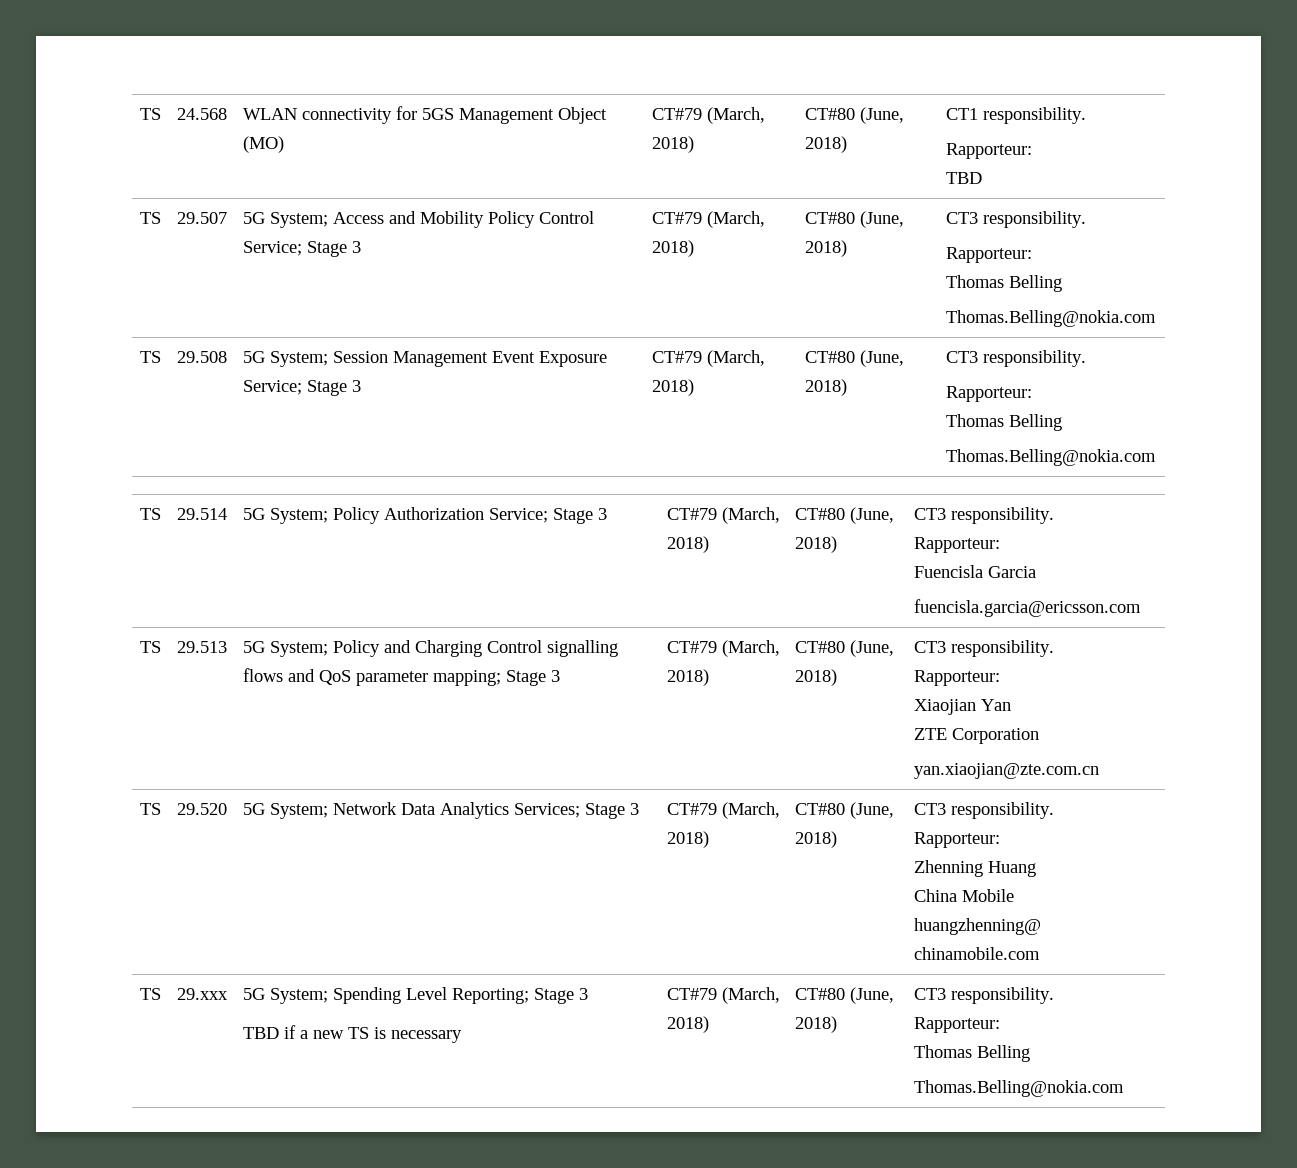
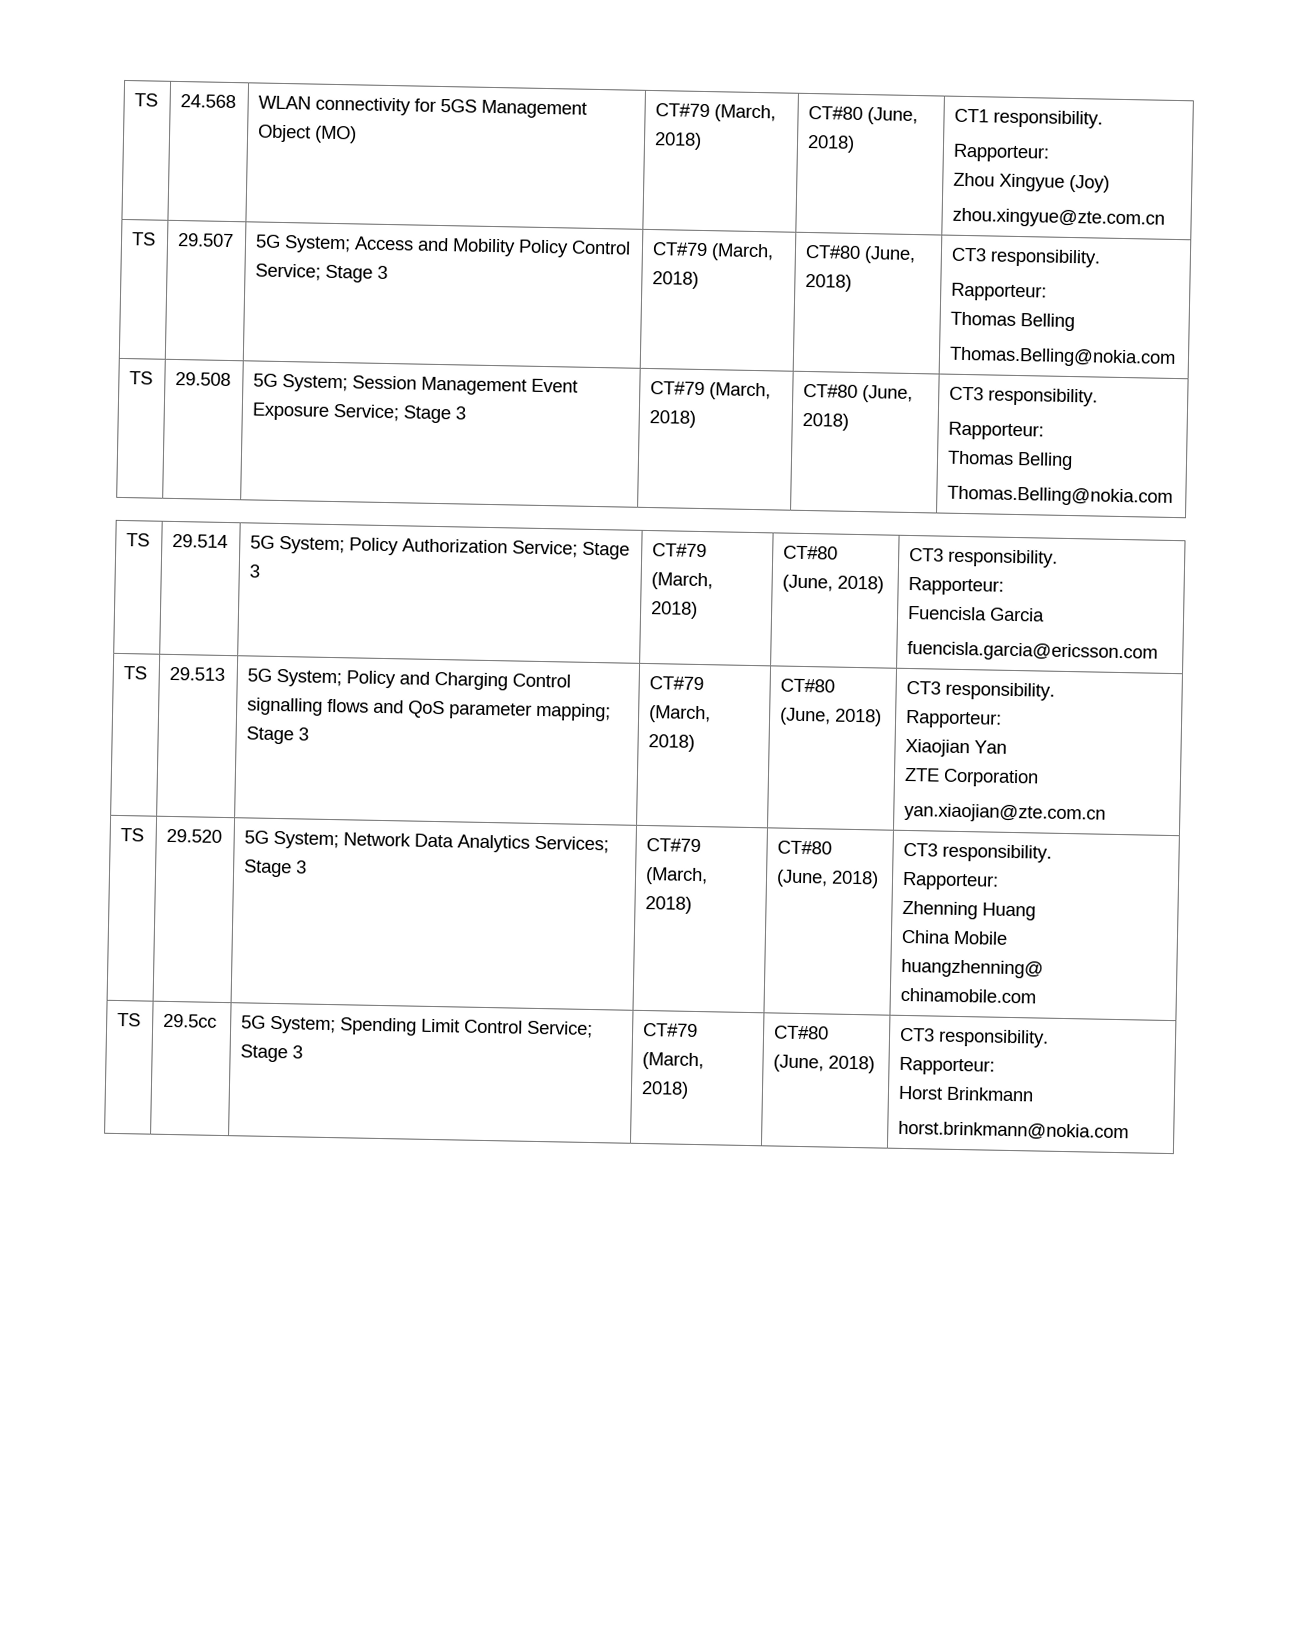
[945,172,982,184] TBD -> [953,172,1111,193] [952,207,1166,229] Zhou Xingyue (Joy) // zhou.xingyue@zte.com.cn
[176,988,228,1000] 29.xxx -> [163,1013,218,1028] 29.5cc
[405,987,588,1004] [242,1025,462,1043] [666,987,780,1004] [666,1016,709,1033] [794,987,894,1004] [794,1016,837,1033] [913,987,1054,1004] [913,1017,1000,1033] [913,1045,1030,1062] [913,1080,1124,1097] Level Reporting; Stage 3 // TBD if a new TS is necessary | CT#79 (March, 2018) | CT#80 (June, 2018) | CT3 responsibility. // Rapporteur: // Thomas Belling // Thomas.Belling@nokia.com -> [421,1018,594,1039] [240,1044,304,1063] [643,1023,699,1038] [642,1051,705,1071] [641,1080,690,1099] [773,1025,830,1040] [773,1054,876,1074] [899,1027,1050,1048] [899,1056,996,1076] [898,1085,1035,1102] [898,1120,1130,1142] Limit Control Service; Stage 3 | CT#79 (March, 2018) | CT#80 (June, 2018) | CT3 responsibility. // Rapporteur: // Horst Brinkmann // horst.brinkmann@nokia.com

